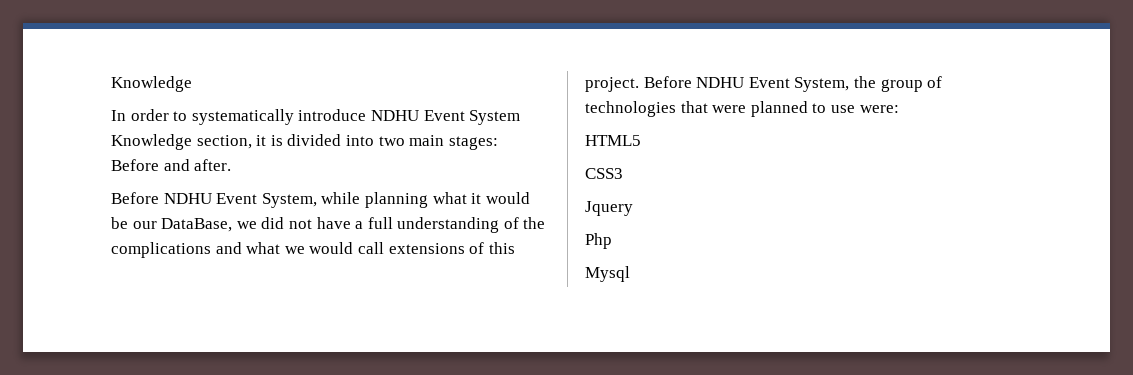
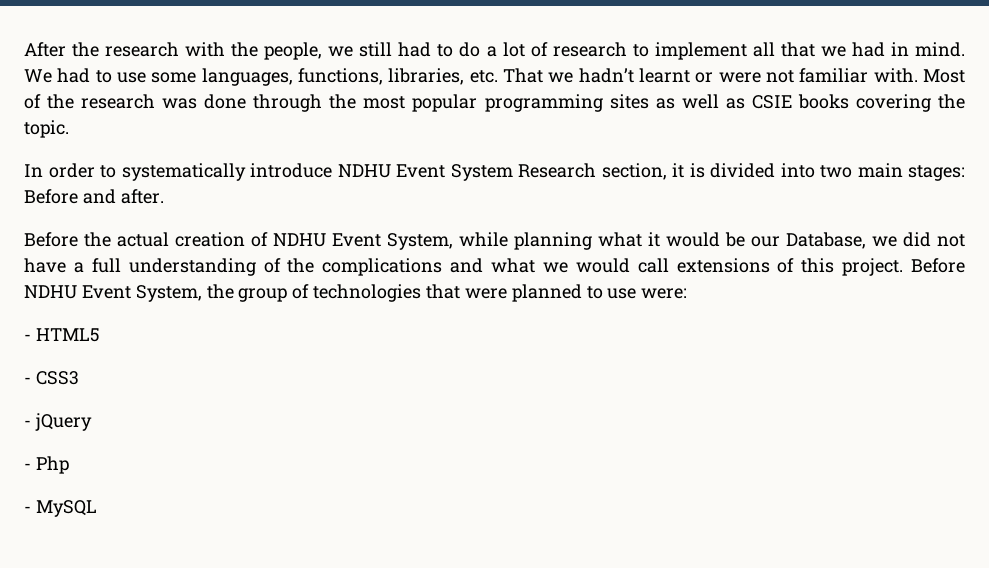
[111,76,192,92] Knowledge -> [24,42,965,60] [24,68,966,86] [24,94,965,112] [24,120,69,138] After the research with the people, we still had to do a lot of research to implement all that we had in mind. We had to use some languages, functions, libraries, etc. That we hadn’t learnt or were not familiar with. Most of the research was done through the most popular programming sites as well as CSIE books covering the topic.
[111,134,192,150] Knowledge -> [518,163,596,178] Research
(159, 198) none -> [84,232,268,247] the actual creation of
[161,218,233,232] DataBase, -> [786,232,866,249] Database,
(899, 109) none -> [24,334,31,341] -
(641, 140) none -> [24,377,31,384] -
[585,201,633,216] Jquery // -> [24,413,92,431] [24,463,31,470] - jQuery // -
[585,266,630,282] Mysql -> [24,500,97,517] - MySQL

